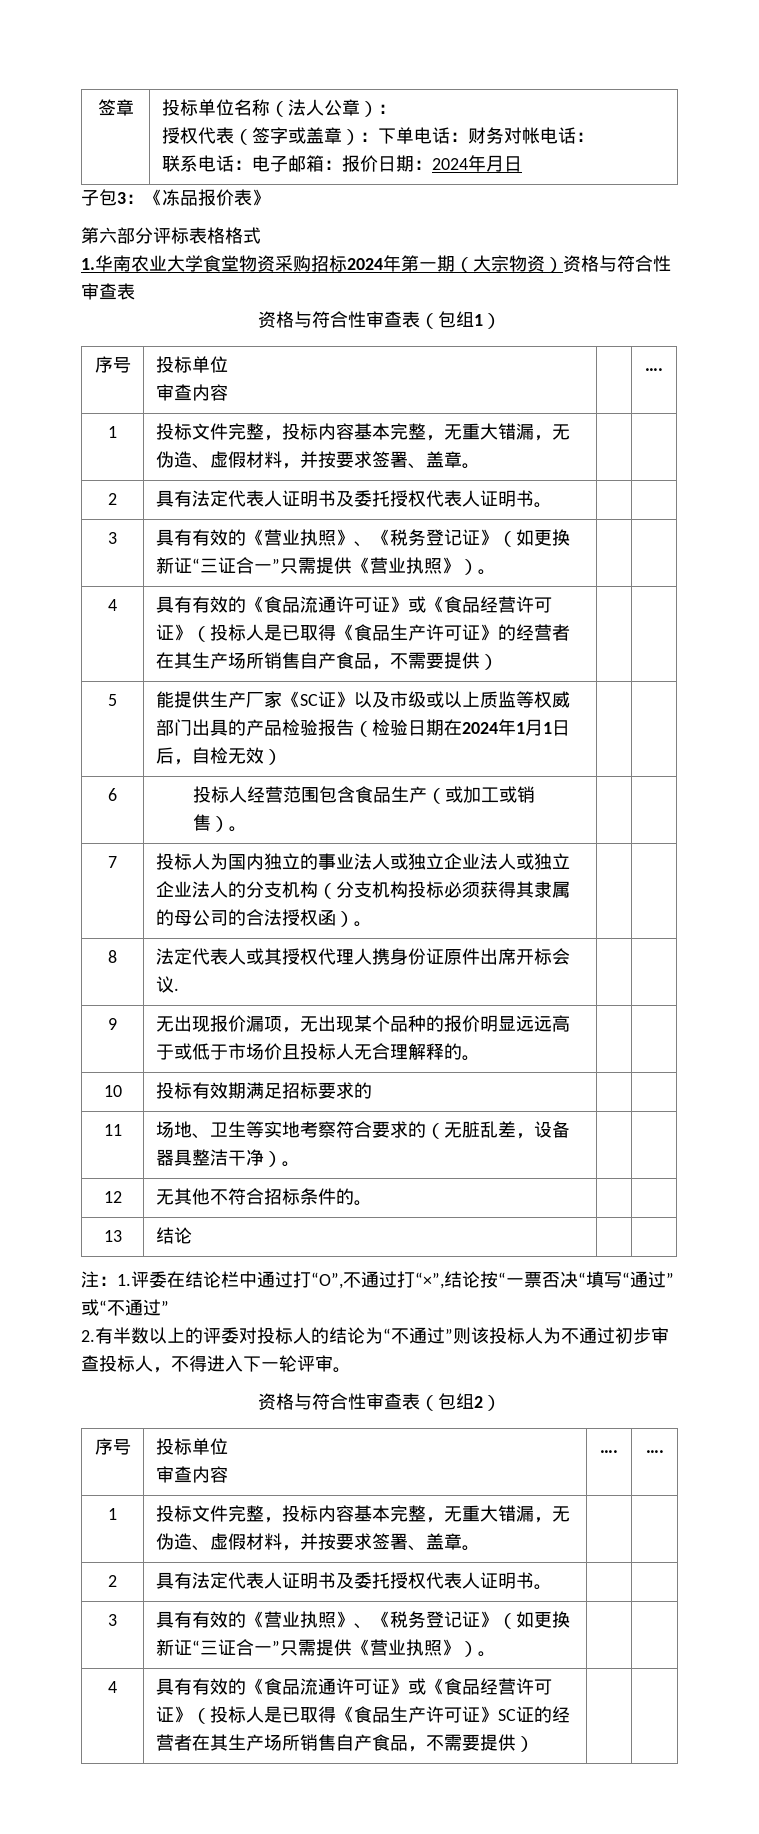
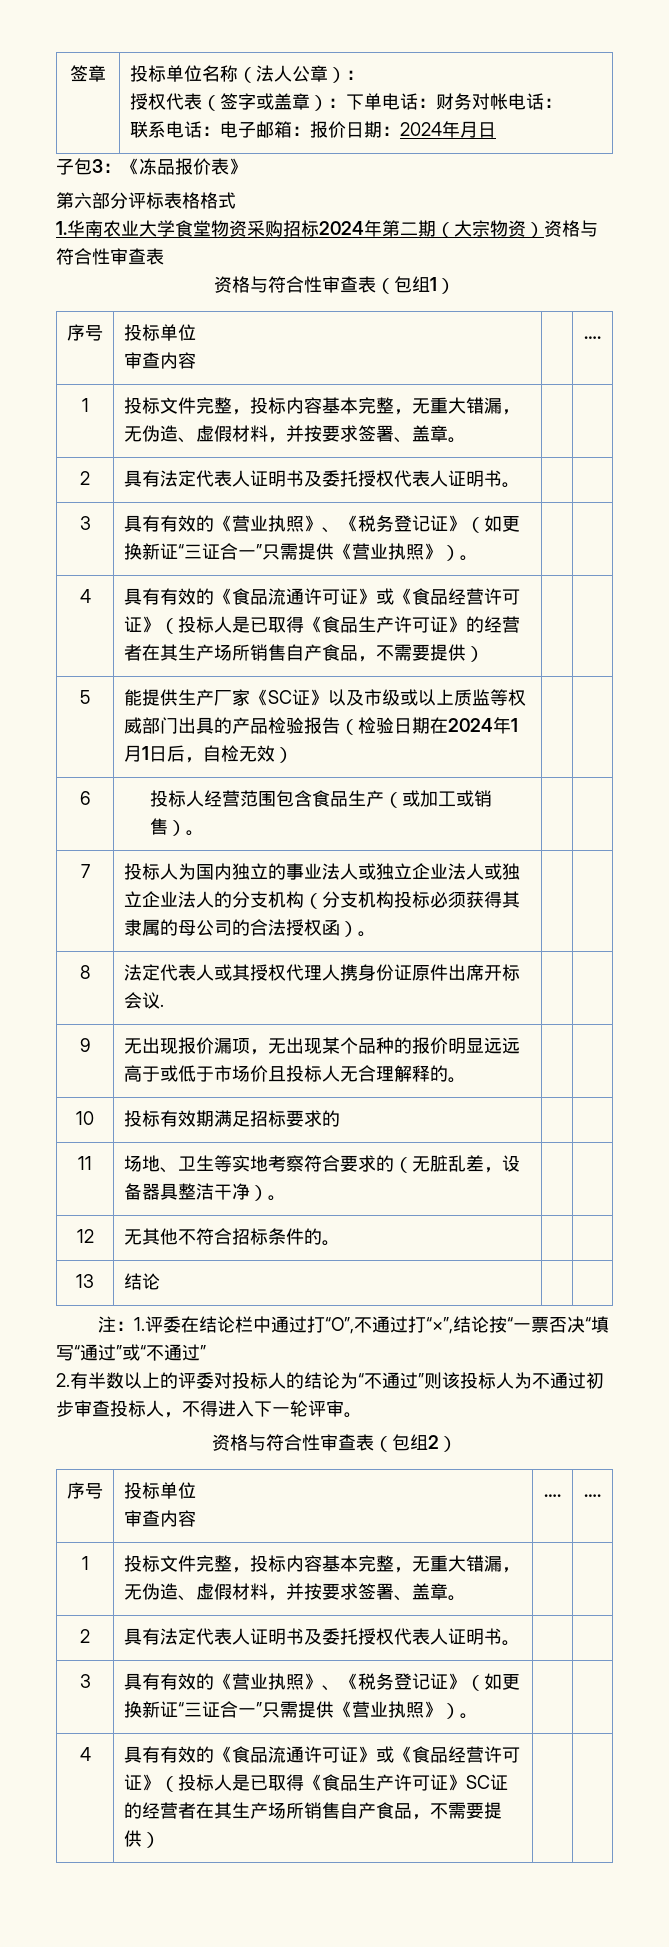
[419,262,437,270] 一 -> [400,222,418,235] 二

